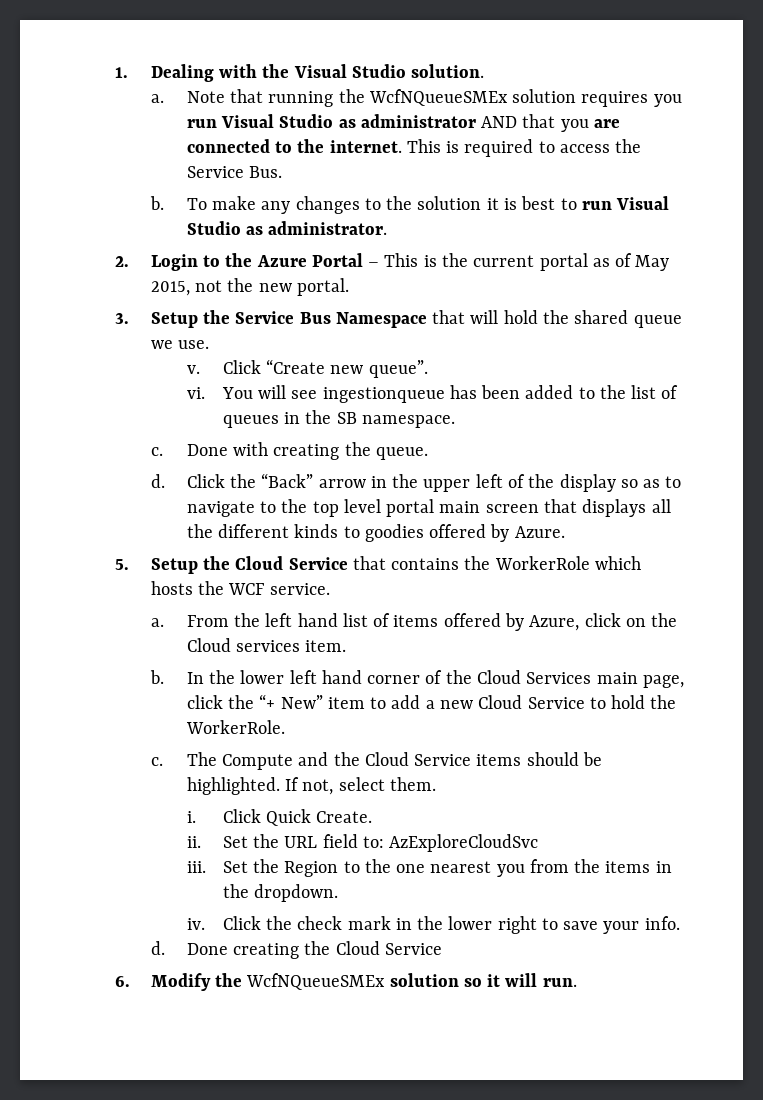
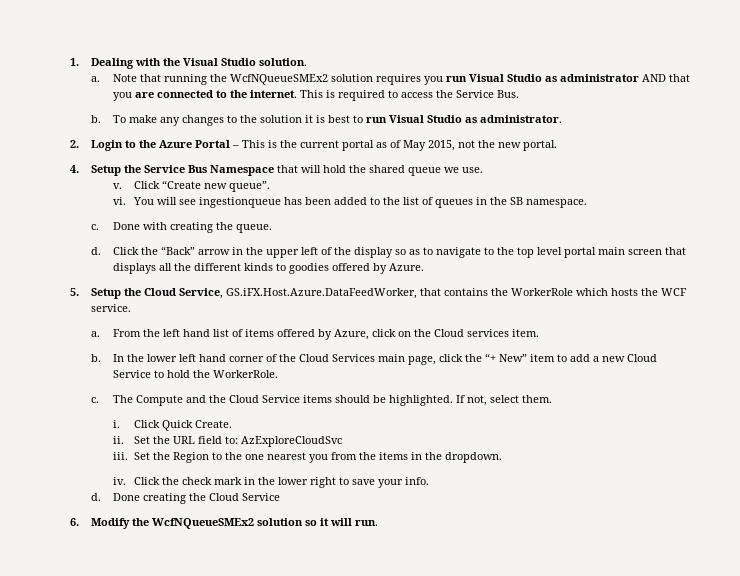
[368,89,508,106] WcfNQueueSMEx -> [229,74,328,85] WcfNQueueSMEx2
[114,313,129,324] 3. -> [69,165,79,173] 4.
[288,557,348,570] Service -> [179,288,418,299] Service, GS.iFX.Host.Azure.DataFeedWorker,
[246,973,386,990] WcfNQueueSMEx -> [152,518,255,529] WcfNQueueSMEx2

